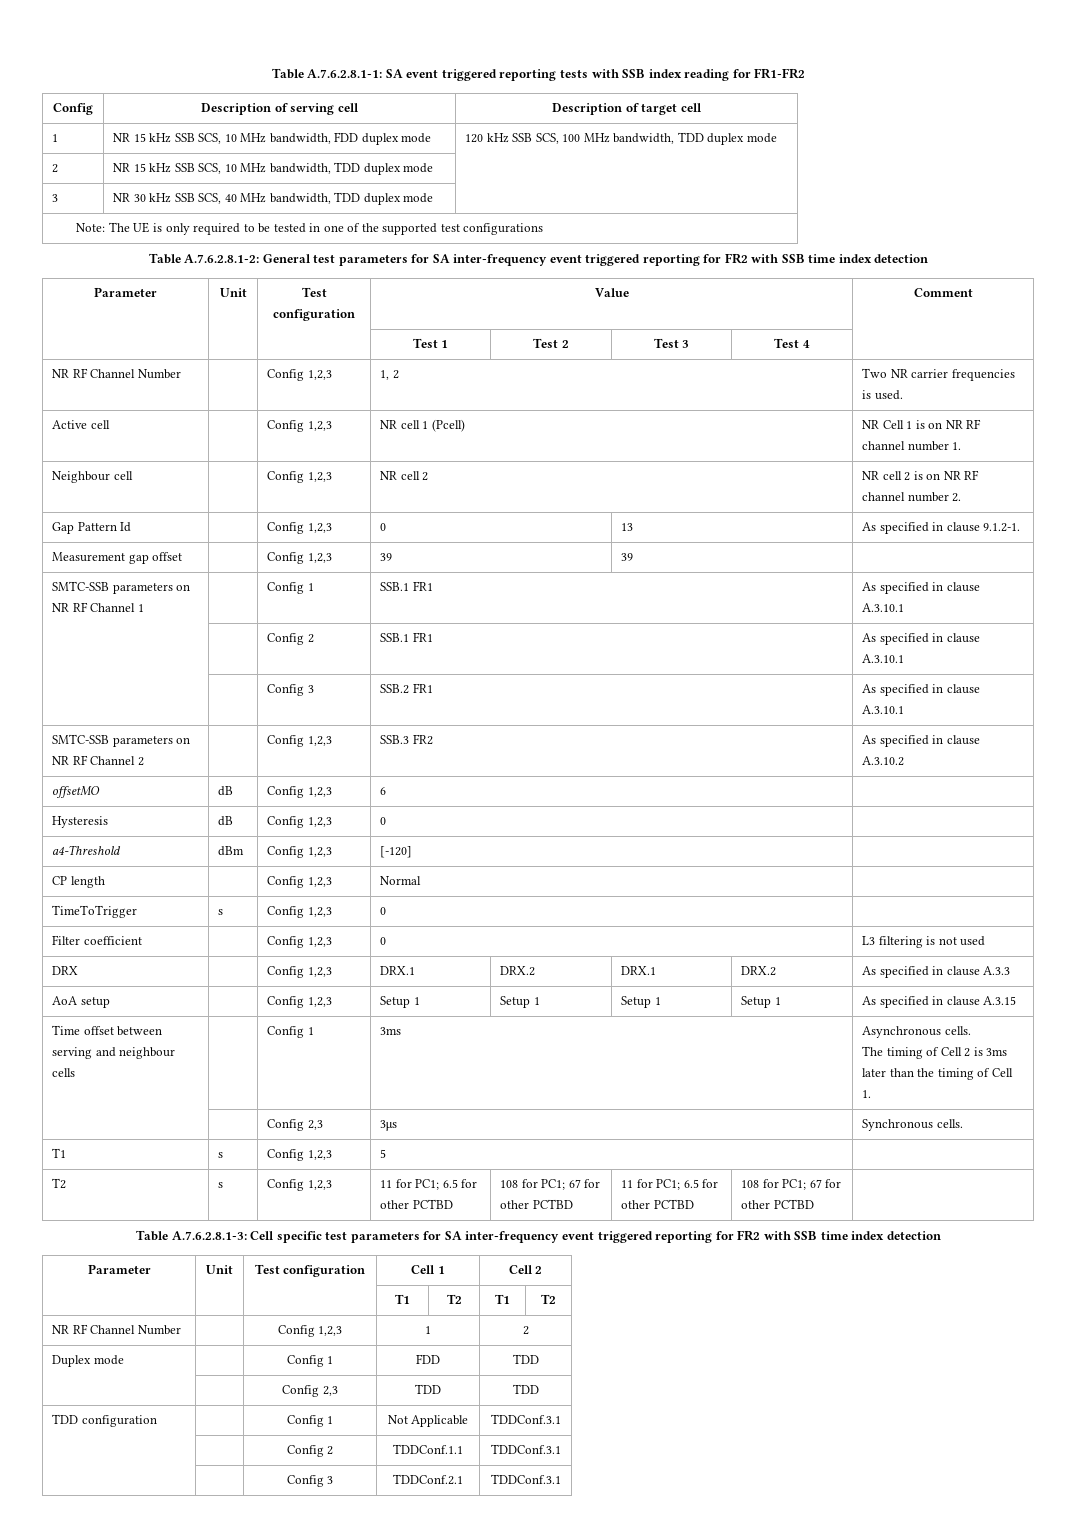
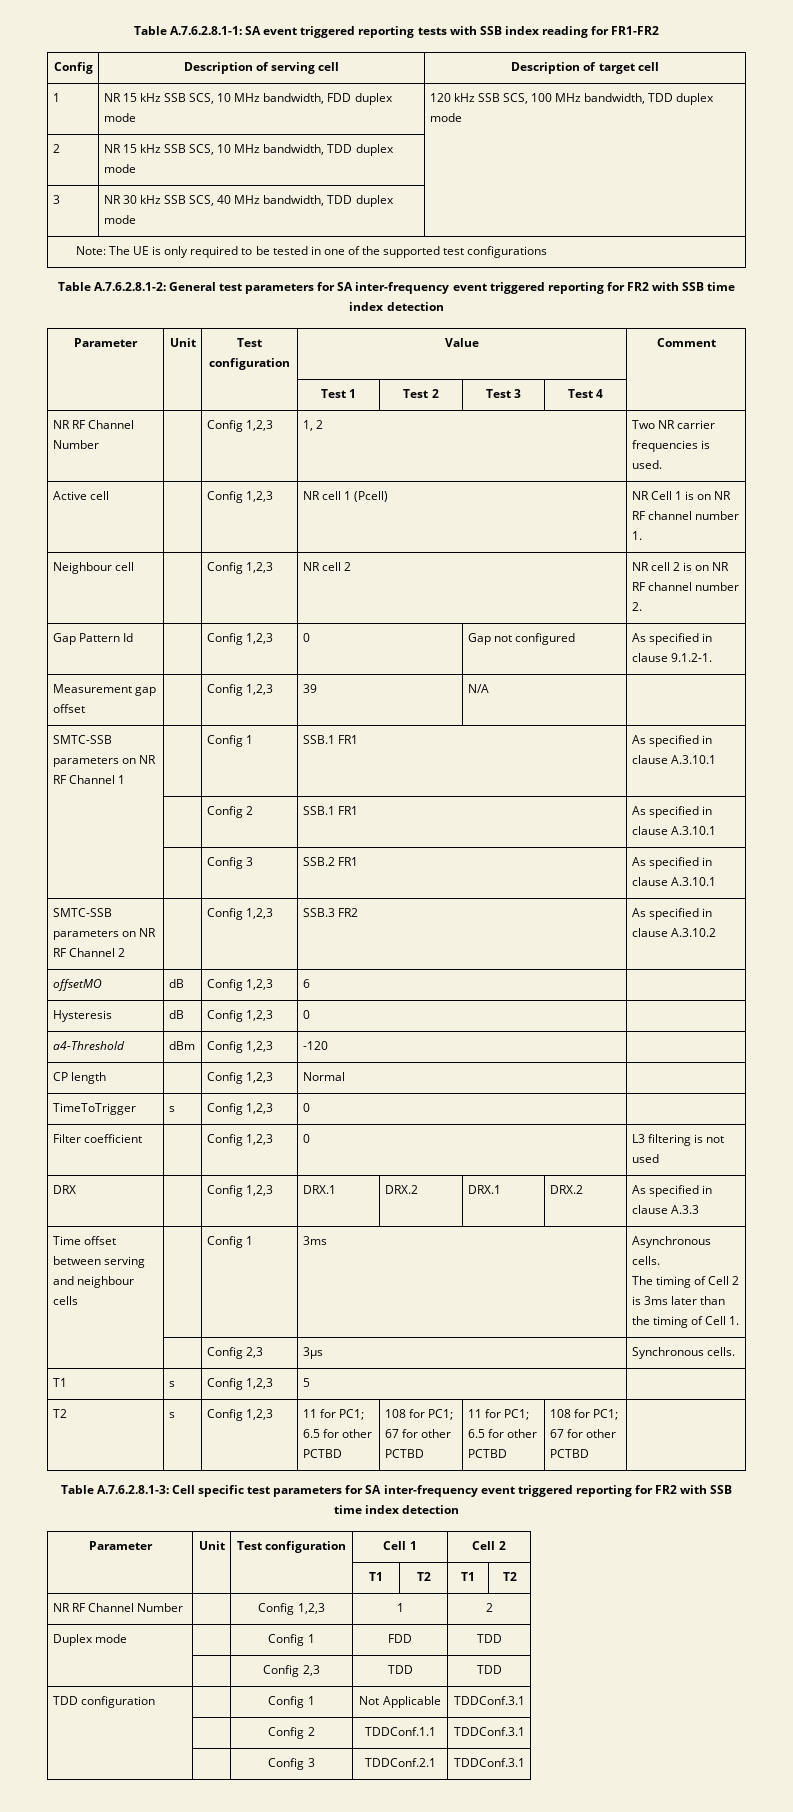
[621,523,634,531] 13 -> [467,633,575,645] Gap not configured
[621,553,634,561] 39 -> [467,684,489,693] N/A
[380,846,413,858] [-120] -> [302,1041,328,1050] -120
[52,996,110,1008] [267,996,332,1008] [380,996,420,1008] [500,996,540,1008] [621,996,661,1008] [741,996,781,1008] [862,996,1017,1008] // AoA setup | | Config 1,2,3 | Setup 1 | Setup 1 | Setup 1 | Setup 1 | As specified in clause A.3.15 -> (699, 1209) none

